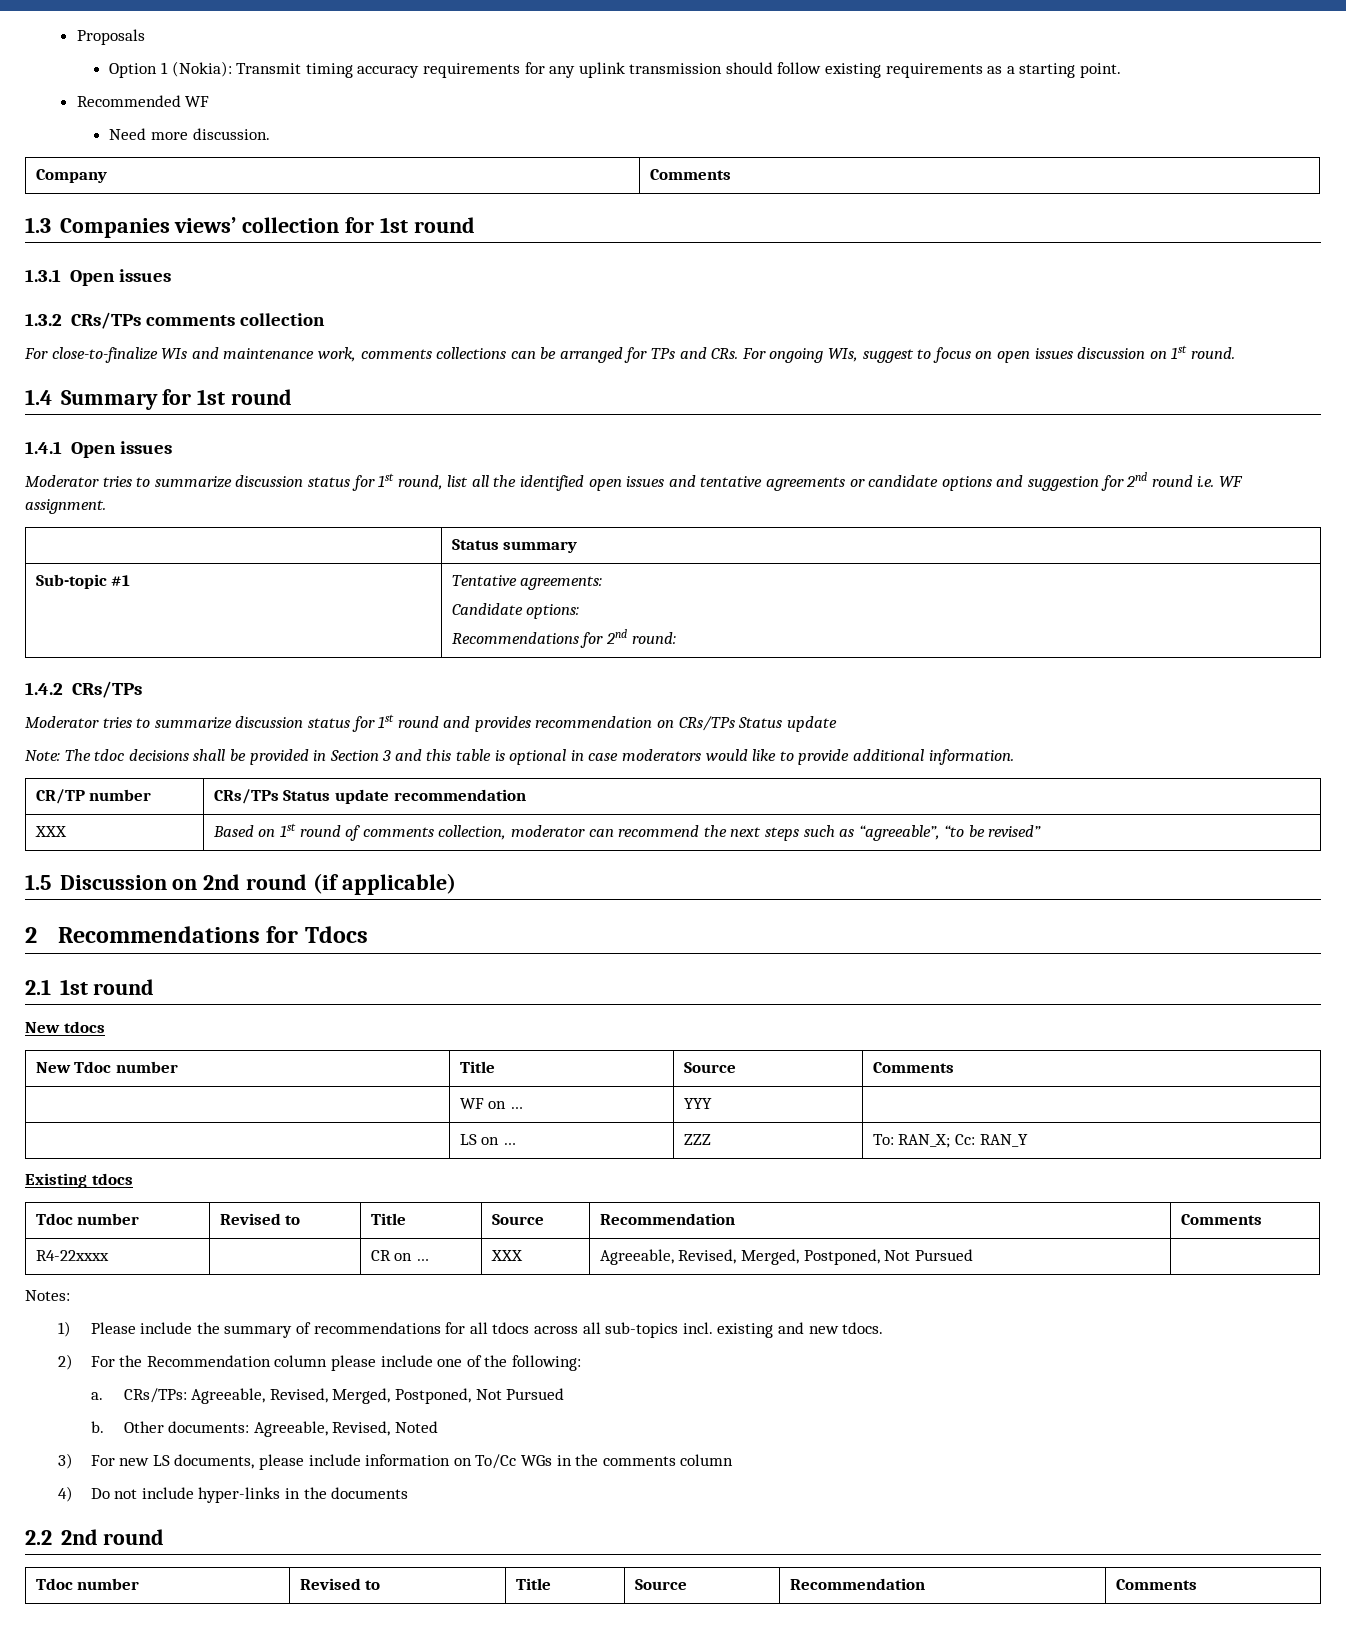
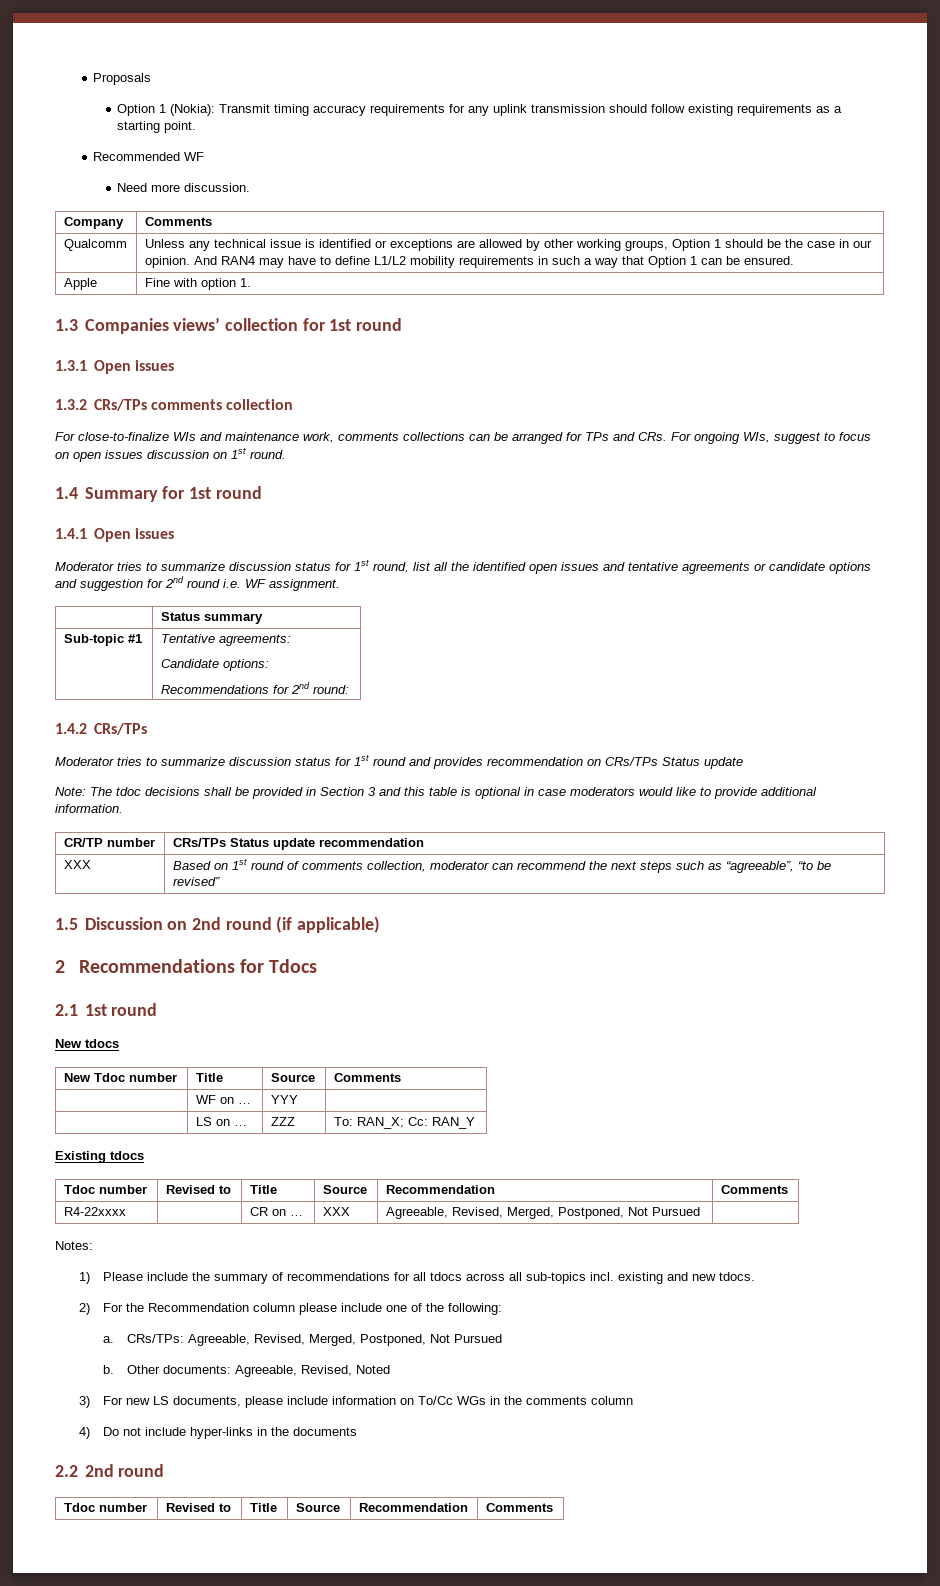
(731, 174) none -> [63,239,127,251] [144,239,872,251] [144,256,794,268] [63,278,97,290] [144,278,251,290] // Qualcomm | Unless any technical issue is identified or exceptions are allowed by other working groups, Option 1 should be the case in our opinion. And RAN4 may have to define L1/L2 mobility requirements in such a way that Option 1 can be ensured. // Apple | Fine with option 1.

